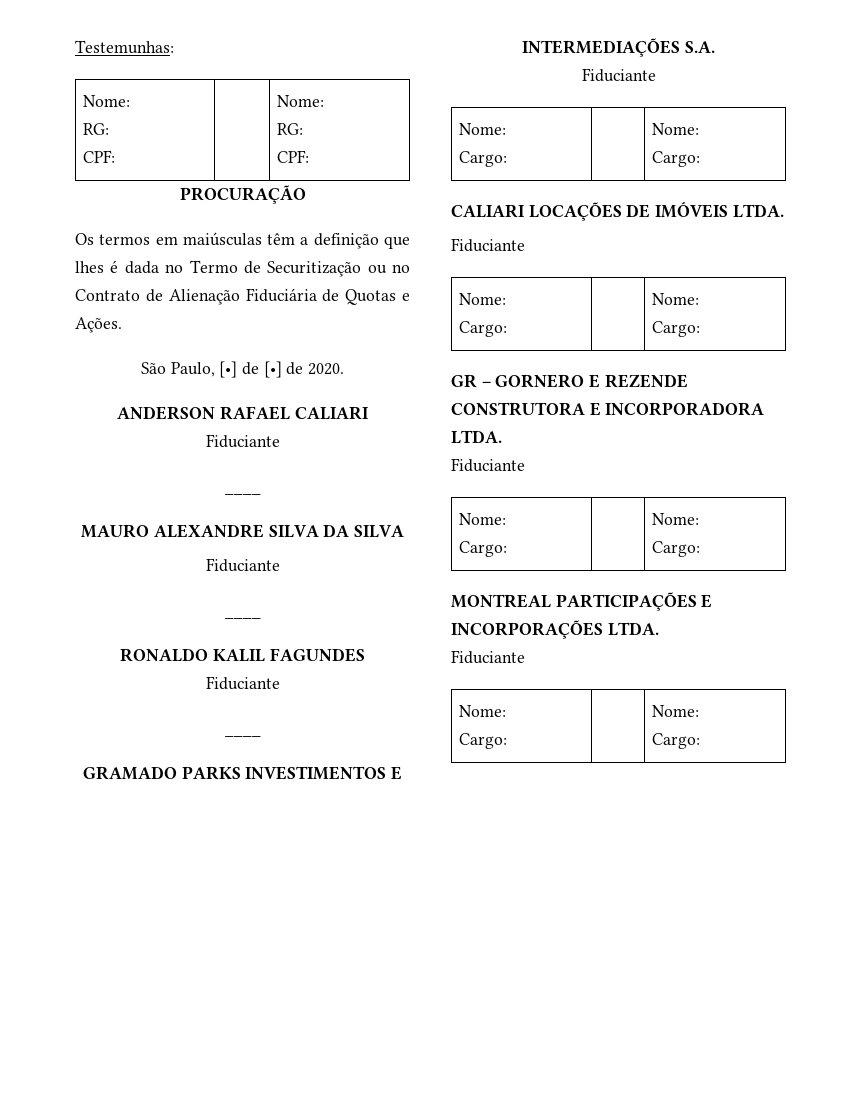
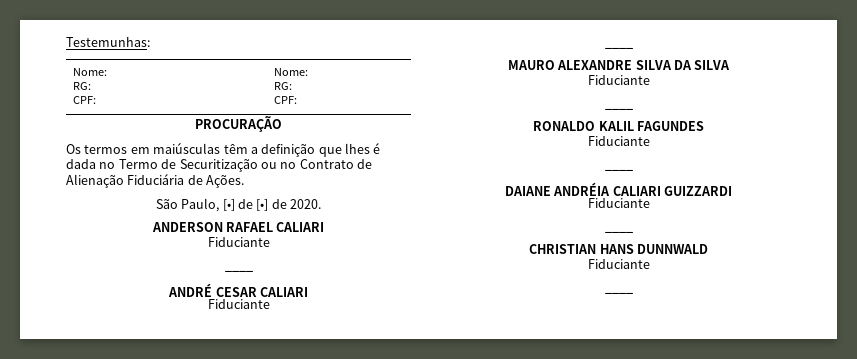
[345,289,410,305] Quotas e -> (203, 180) none
(261, 493) none -> [168,283,308,297] [207,299,270,309] [604,47,633,49] // ANDRÉ CESAR CALIARI // Fiduciante // ____
[82,766,403,780] [522,38,715,57] [581,68,656,82] [458,123,506,135] [458,151,507,167] [651,123,699,135] [651,151,700,167] [451,201,784,221] [451,238,525,252] [458,293,506,305] [458,321,507,337] [651,293,699,305] [651,321,700,337] [451,374,688,388] [451,402,765,416] [451,430,502,444] [451,458,525,472] [458,513,506,525] [458,541,507,557] [651,513,699,525] [651,541,700,557] [451,592,713,611] [451,620,659,639] [451,650,525,664] [458,705,506,717] [458,733,507,749] [651,705,699,717] [651,733,700,749] GRAMADO PARKS INVESTIMENTOS E INTERMEDIAÇÕES S.A. // Fiduciante // Nome: // Cargo: | | Nome: // Cargo: // CALIARI LOCAÇÕES DE IMÓVEIS LTDA. // Fiduciante // Nome: // Cargo: | | Nome: // Cargo: // GR – GORNERO E REZENDE CONSTRUTORA E INCORPORADORA LTDA. // Fiduciante // Nome: // Cargo: | | Nome: // Cargo: // MONTREAL PARTICIPAÇÕES E INCORPORAÇÕES LTDA. // Fiduciante // Nome: // Cargo: | | Nome: // Cargo: -> [504,182,733,196] [587,198,650,208] [604,231,633,233] [529,244,708,254] [587,259,650,269] [604,292,633,294] DAIANE ANDRÉIA CALIARI GUIZZARDI // Fiduciante // ____ // CHRISTIAN HANS DUNNWALD // Fiduciante // ____

